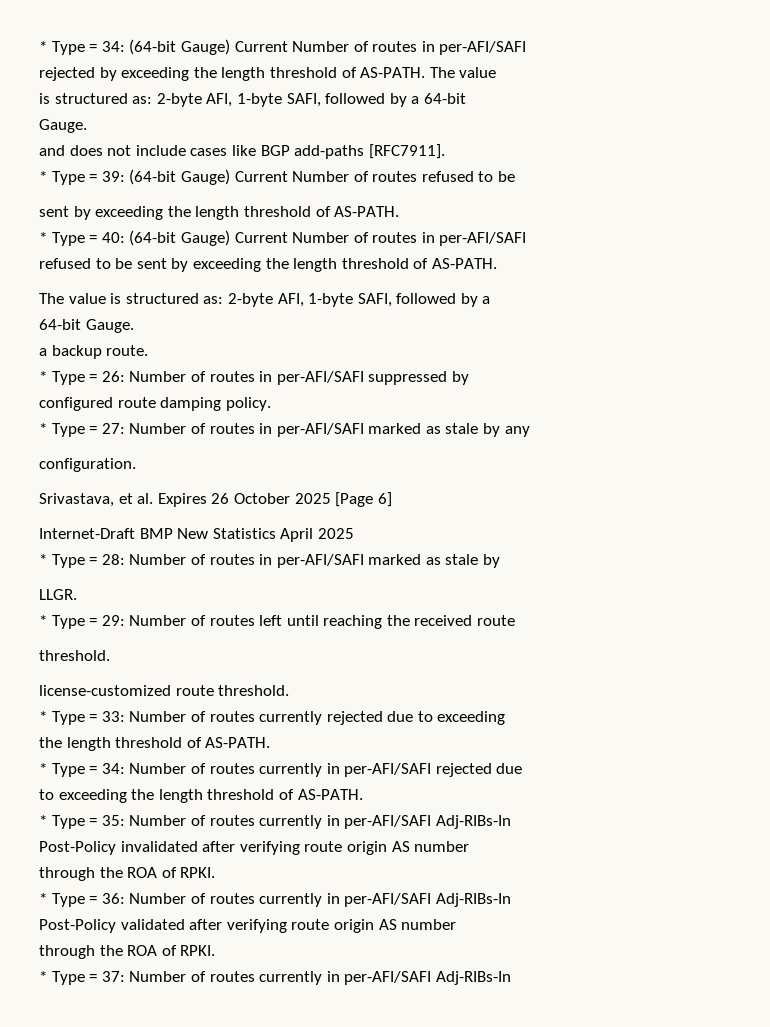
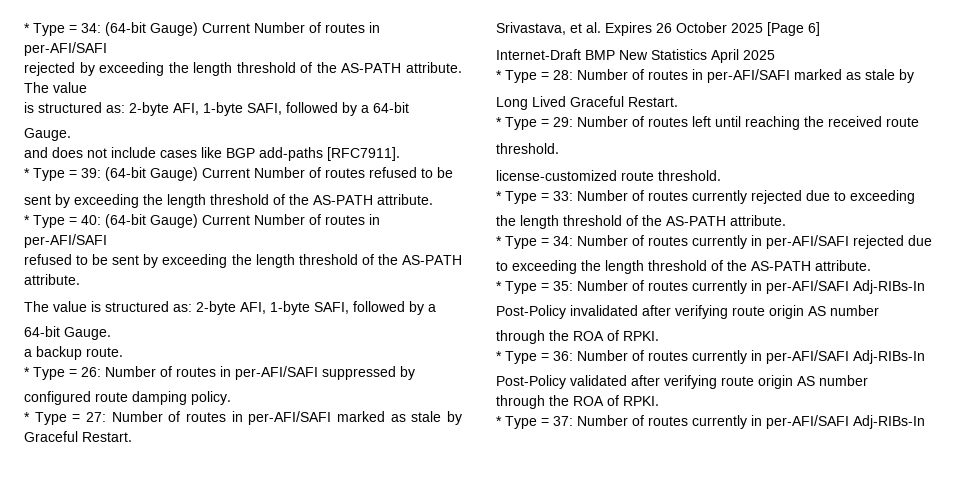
[360,67,426,78] AS-PATH. -> [316,62,462,73] the AS-PATH attribute.
[334,206,400,217] AS-PATH. -> [289,194,433,205] the AS-PATH attribute.
[431,258,497,269] AS-PATH. -> [377,254,462,265] [24,274,80,285] the AS-PATH attribute.
[504,426,530,437] [39,458,136,472] any // configuration. -> [24,431,132,442] Graceful Restart.
[39,589,77,600] LLGR. -> [496,96,678,110] Long Lived Graceful Restart.
[205,737,271,748] AS-PATH. -> [642,215,786,226] the AS-PATH attribute.
[297,789,363,800] AS-PATH. -> [727,260,871,271] the AS-PATH attribute.

